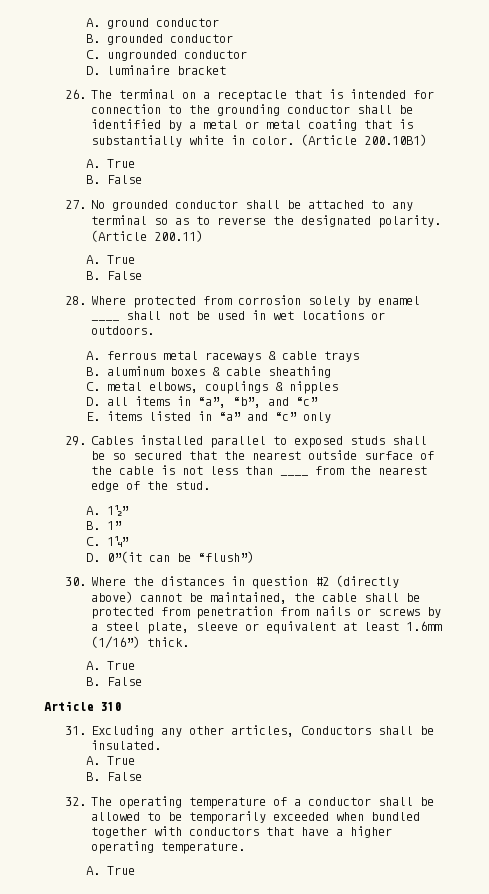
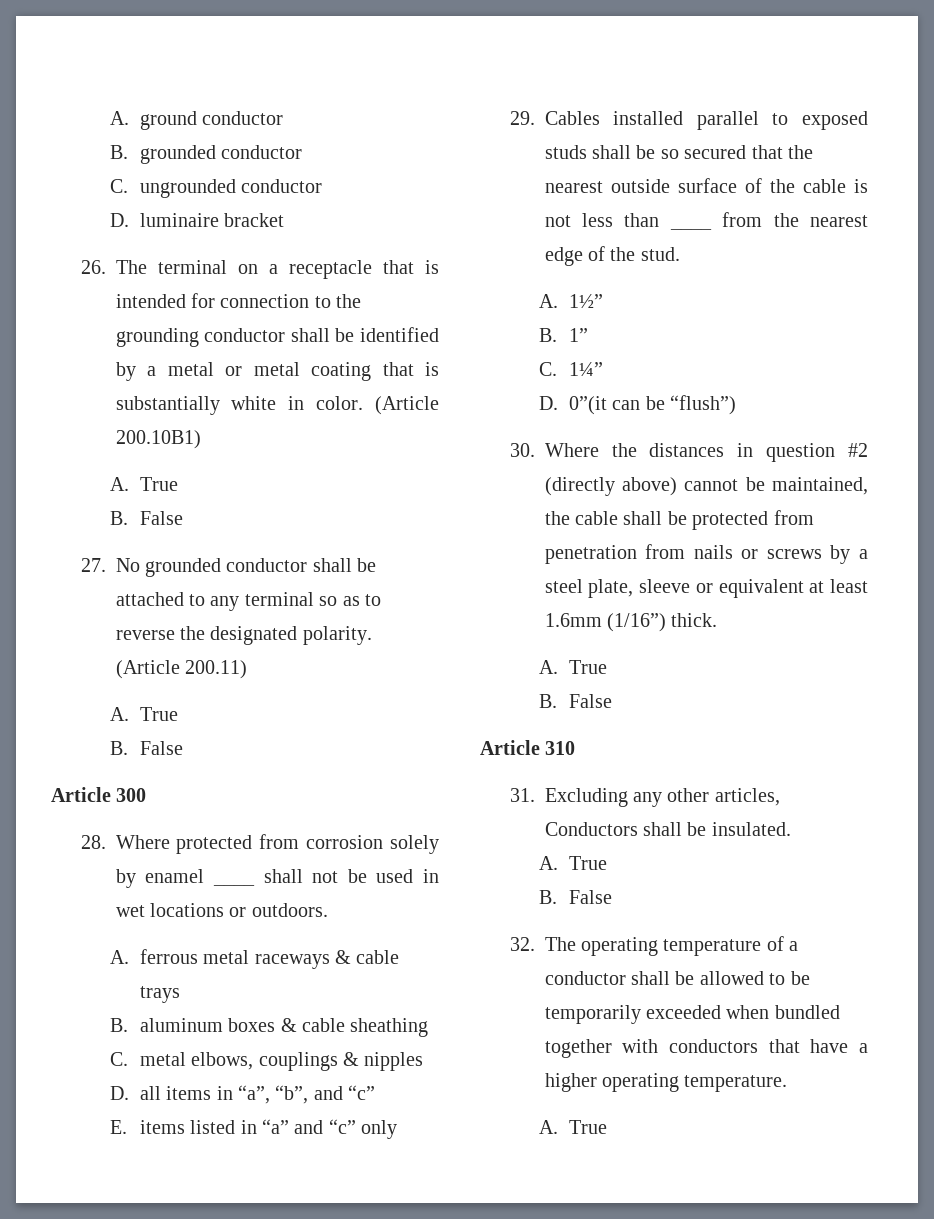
(142, 275) none -> [51,787,147,802] // Article 300

